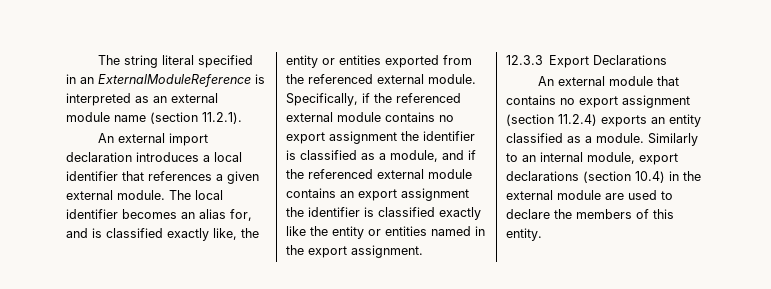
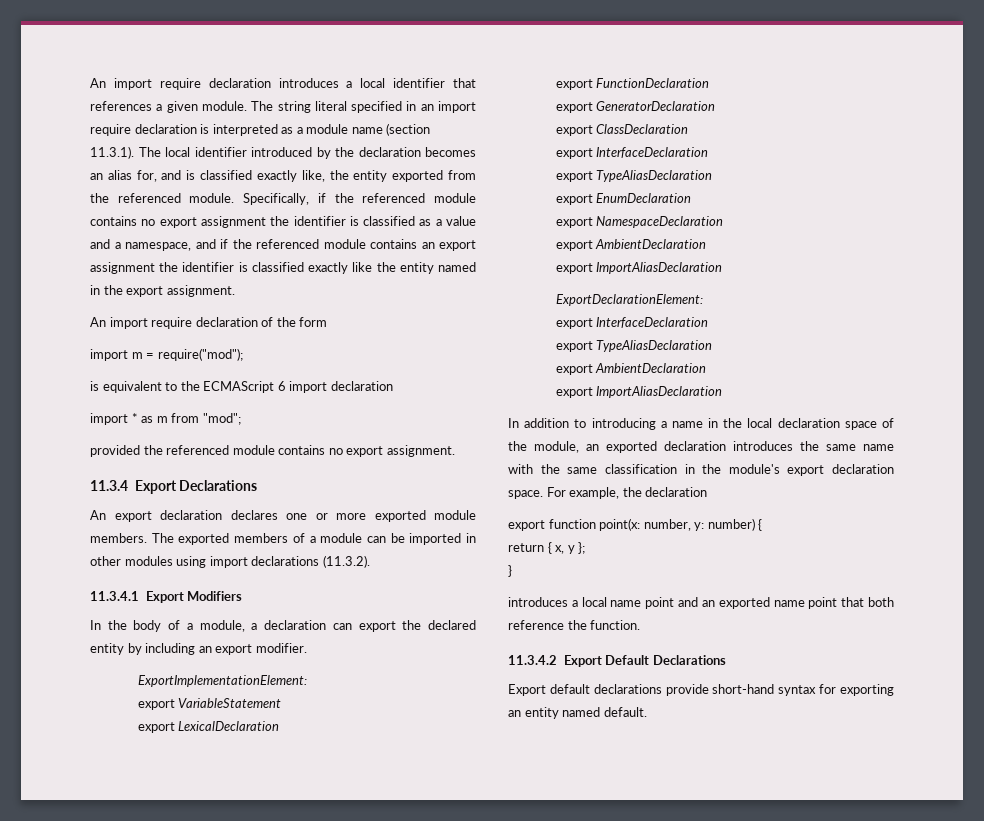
[98,55,254,68] [66,74,265,87] [66,93,218,106] [66,112,242,124] [98,133,209,146] The string literal specified in an ExternalModuleReference is interpreted as an external module name (section 11.2.1). // An external import -> [90,78,201,90] An import require
[66,190,113,200] external -> (198, 107) none
[195,190,223,200] [66,209,118,219] local identifier -> [277,101,477,113] [90,123,431,136] [90,146,421,159] string literal specified in an import require declaration is interpreted as a module name (section 11.3.1). The local identifier introduced by the declaration
[322,55,381,65] or entities -> (388, 176) none
[377,74,424,84] external -> (181, 198) none
[286,112,333,122] external -> (426, 198) none
[390,150,438,162] module, -> [446,216,477,226] [90,239,191,251] value and a namespace,
[377,169,424,179] external -> (319, 244) none
[368,226,427,236] or entities -> (434, 268) none
[506,55,668,68] [538,76,680,86] [506,95,690,108] [506,114,701,127] [506,133,698,146] [506,152,678,165] [506,171,701,183] [506,190,673,200] [506,209,674,219] [506,228,542,241] 12.3.3 Export Declarations // An external module that contains no export assignment (section 11.2.4) exports an entity classified as a module. Similarly to an internal module, export declarations (section 10.4) in the external module are used to declare the members of this entity. -> [90,317,328,329] [90,348,243,361] [90,381,393,393] [90,413,241,425] [90,445,455,457] [90,480,258,494] [90,510,476,522] [90,533,476,545] [90,555,370,568] [90,591,243,603] [90,620,476,632] [90,643,307,655] [137,675,307,687] [137,698,282,710] [137,721,280,733] [555,78,710,90] [555,101,716,113] [555,124,689,136] [555,147,709,159] [555,170,713,182] [555,193,692,205] [555,216,724,228] [555,239,707,251] [555,262,723,274] [555,294,703,306] [555,317,709,329] [555,340,713,352] [555,363,707,375] [555,386,723,398] [508,418,894,430] [508,441,894,453] [508,464,894,476] [508,487,708,499] [508,518,763,531] [508,542,586,554] [508,565,512,577] [508,597,894,609] [508,620,641,630] [508,655,726,667] [508,684,894,696] [508,707,647,719] An import require declaration of the form // import m = require("mod"); // is equivalent to the ECMAScript 6 import declaration // import * as m from "mod"; // provided the referenced module contains no export assignment. // 11.3.4 Export Declarations // An export declaration declares one or more exported module members. The exported members of a module can be imported in other modules using import declarations (11.3.2). // 11.3.4.1 Export Modifiers // In the body of a module, a declaration can export the declared entity by including an export modifier. // ExportImplementationElement: // export VariableStatement // export LexicalDeclaration // export FunctionDeclaration // export GeneratorDeclaration // export ClassDeclaration // export InterfaceDeclaration // export TypeAliasDeclaration // export EnumDeclaration // export NamespaceDeclaration // export AmbientDeclaration // export ImportAliasDeclaration // ExportDeclarationElement: // export InterfaceDeclaration // export TypeAliasDeclaration // export AmbientDeclaration // export ImportAliasDeclaration // In addition to introducing a name in the local declaration space of the module, an exported declaration introduces the same name with the same classification in the module's export declaration space. For example, the declaration // export function point(x: number, y: number) { // return { x, y }; // } // introduces a local name point and an exported name point that both reference the function. // 11.3.4.2 Export Default Declarations // Export default declarations provide short-hand syntax for exporting an entity named default.

